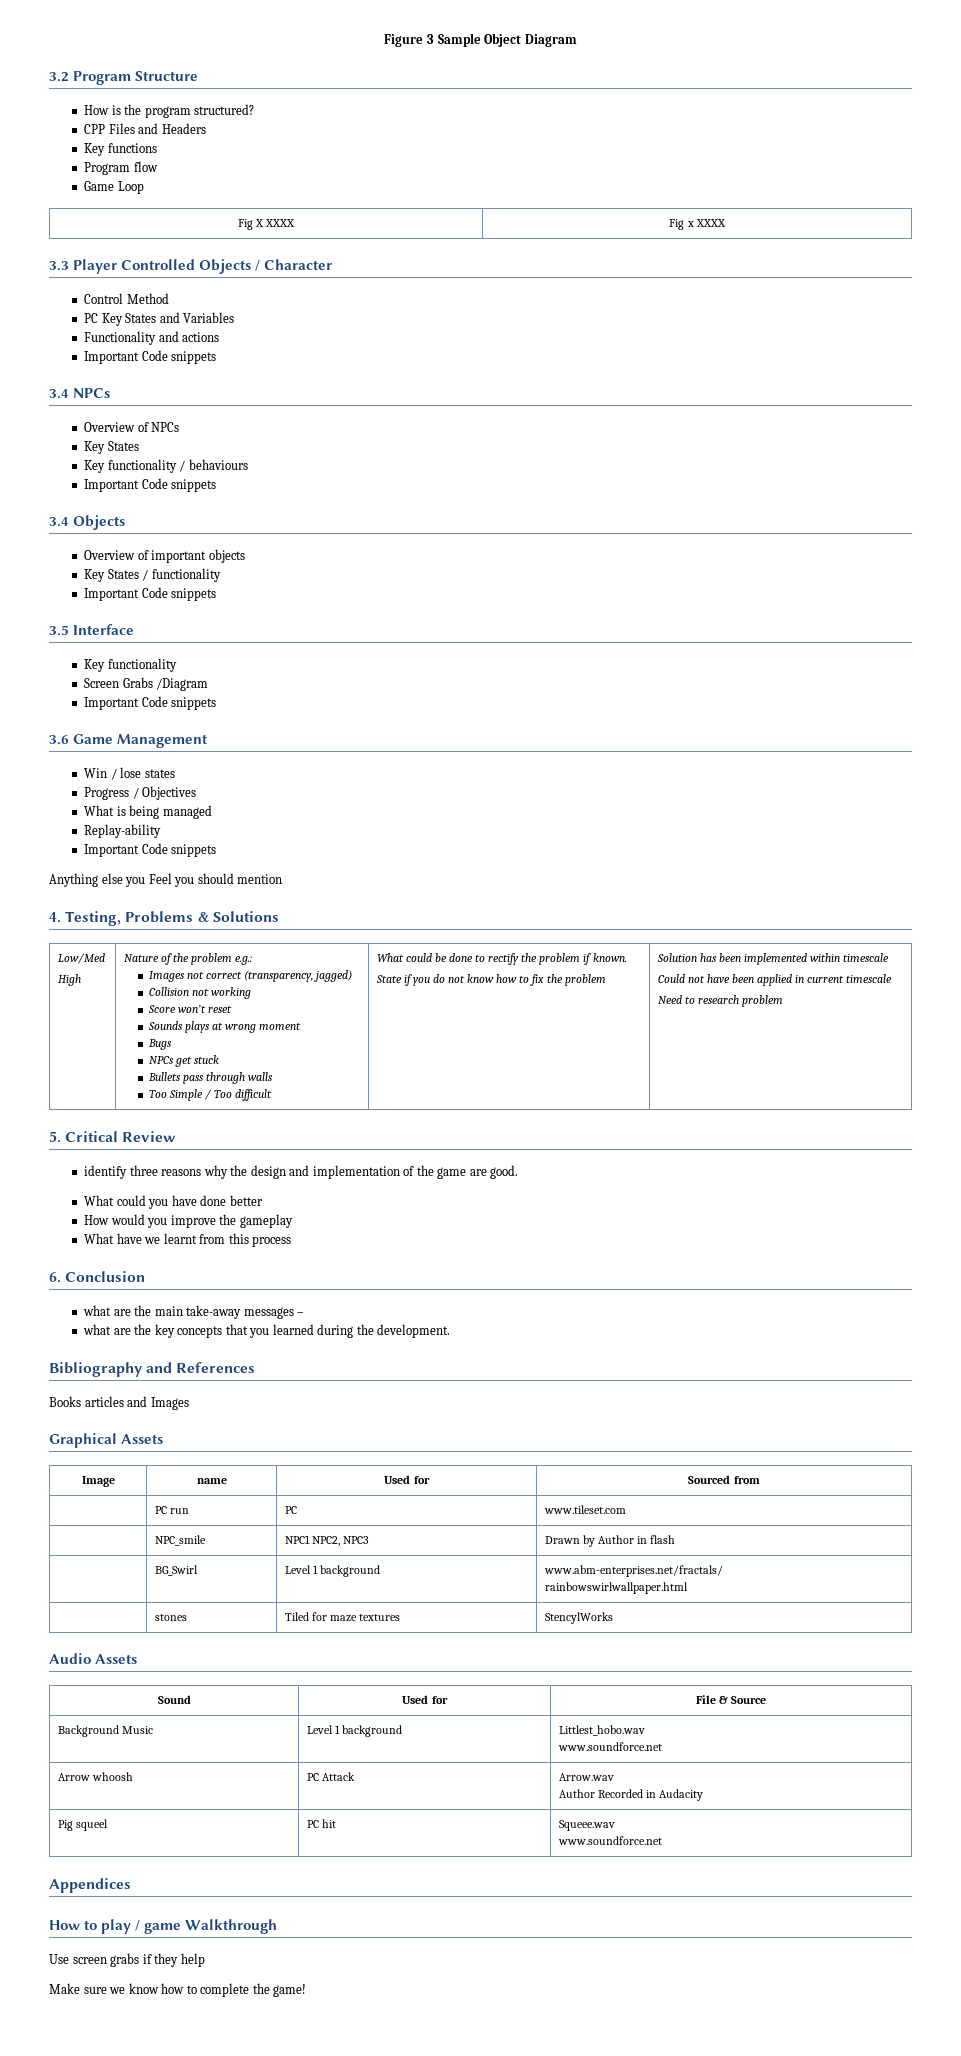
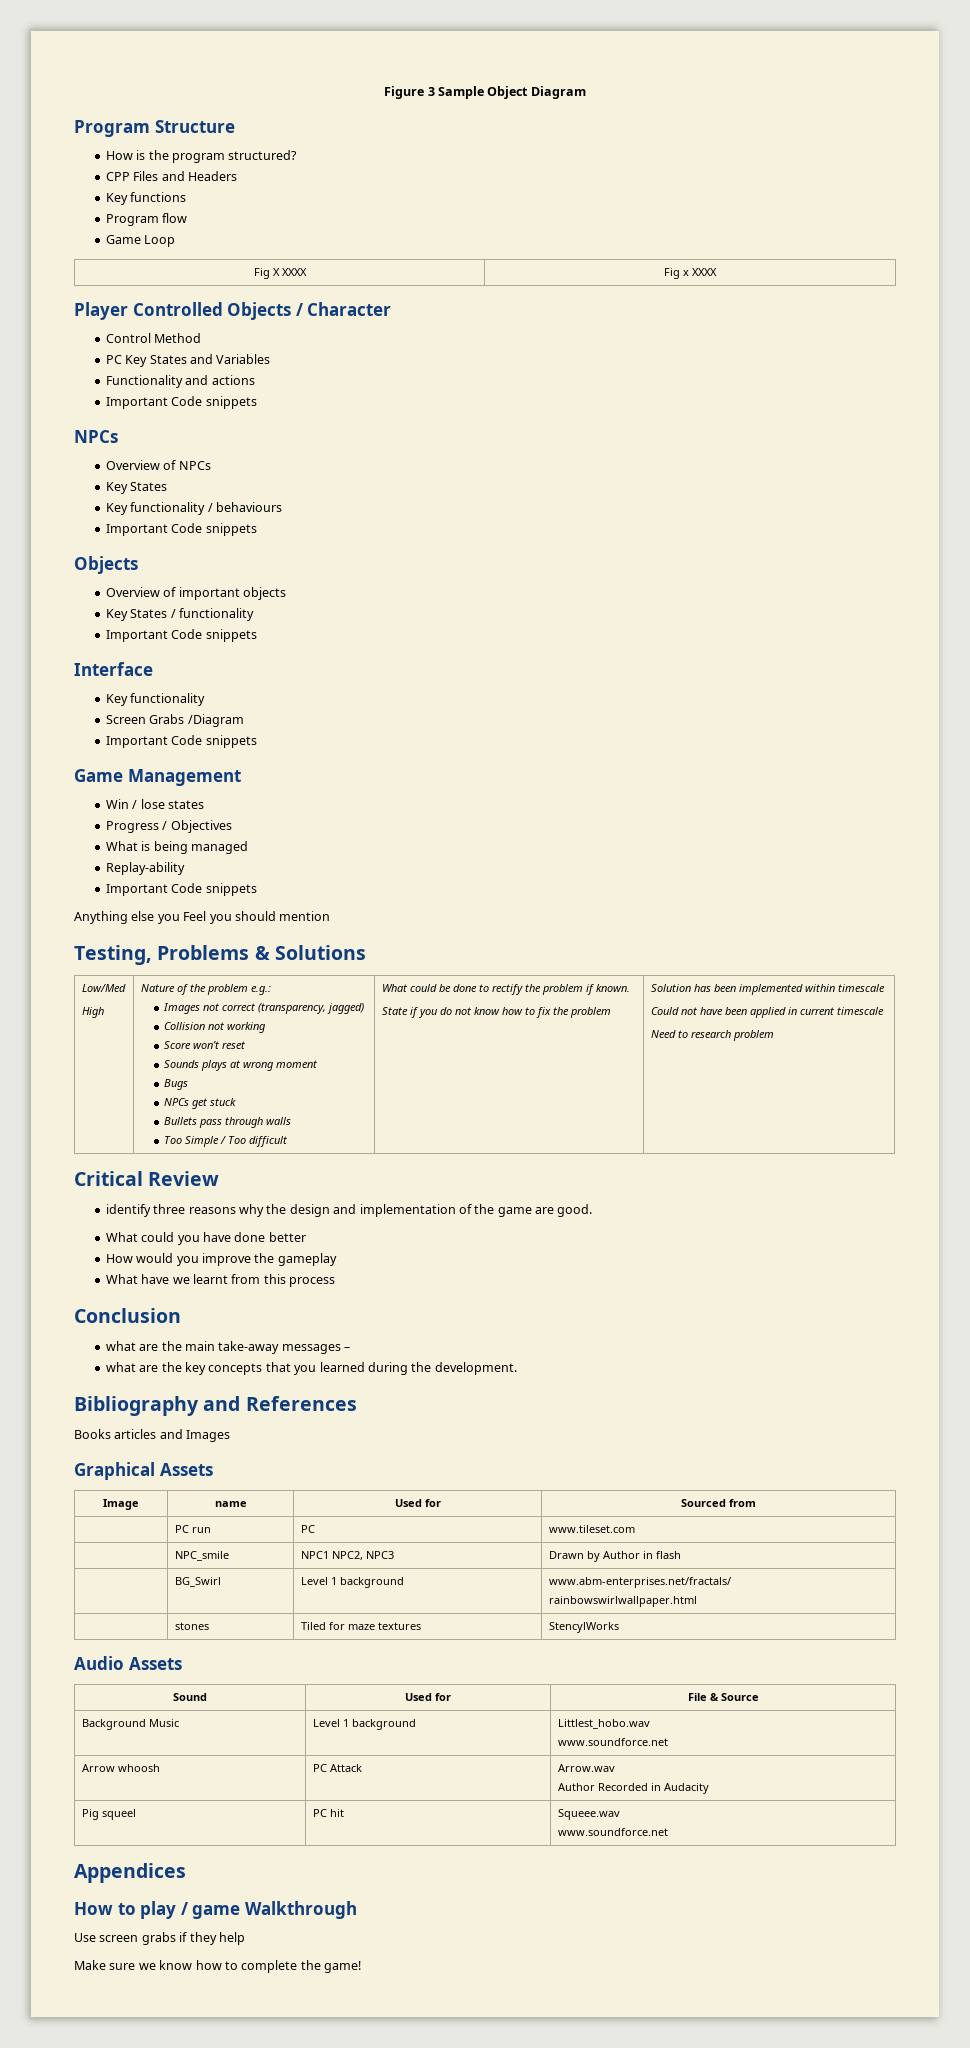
[49,72,69,82] 3.2 -> (586, 92) none
[49,261,69,271] 3.3 -> (717, 272) none
[49,389,69,399] 3.4 -> (257, 402) none
[49,517,69,527] 3.4 -> (257, 529) none
[49,625,69,636] 3.5 -> (257, 635) none
[49,735,69,745] 3.6 -> (257, 741) none
[49,912,61,923] 4. -> (331, 916) none
[49,1131,61,1143] 5. -> (774, 1035) none
[49,1272,61,1283] 6. -> (336, 1282) none

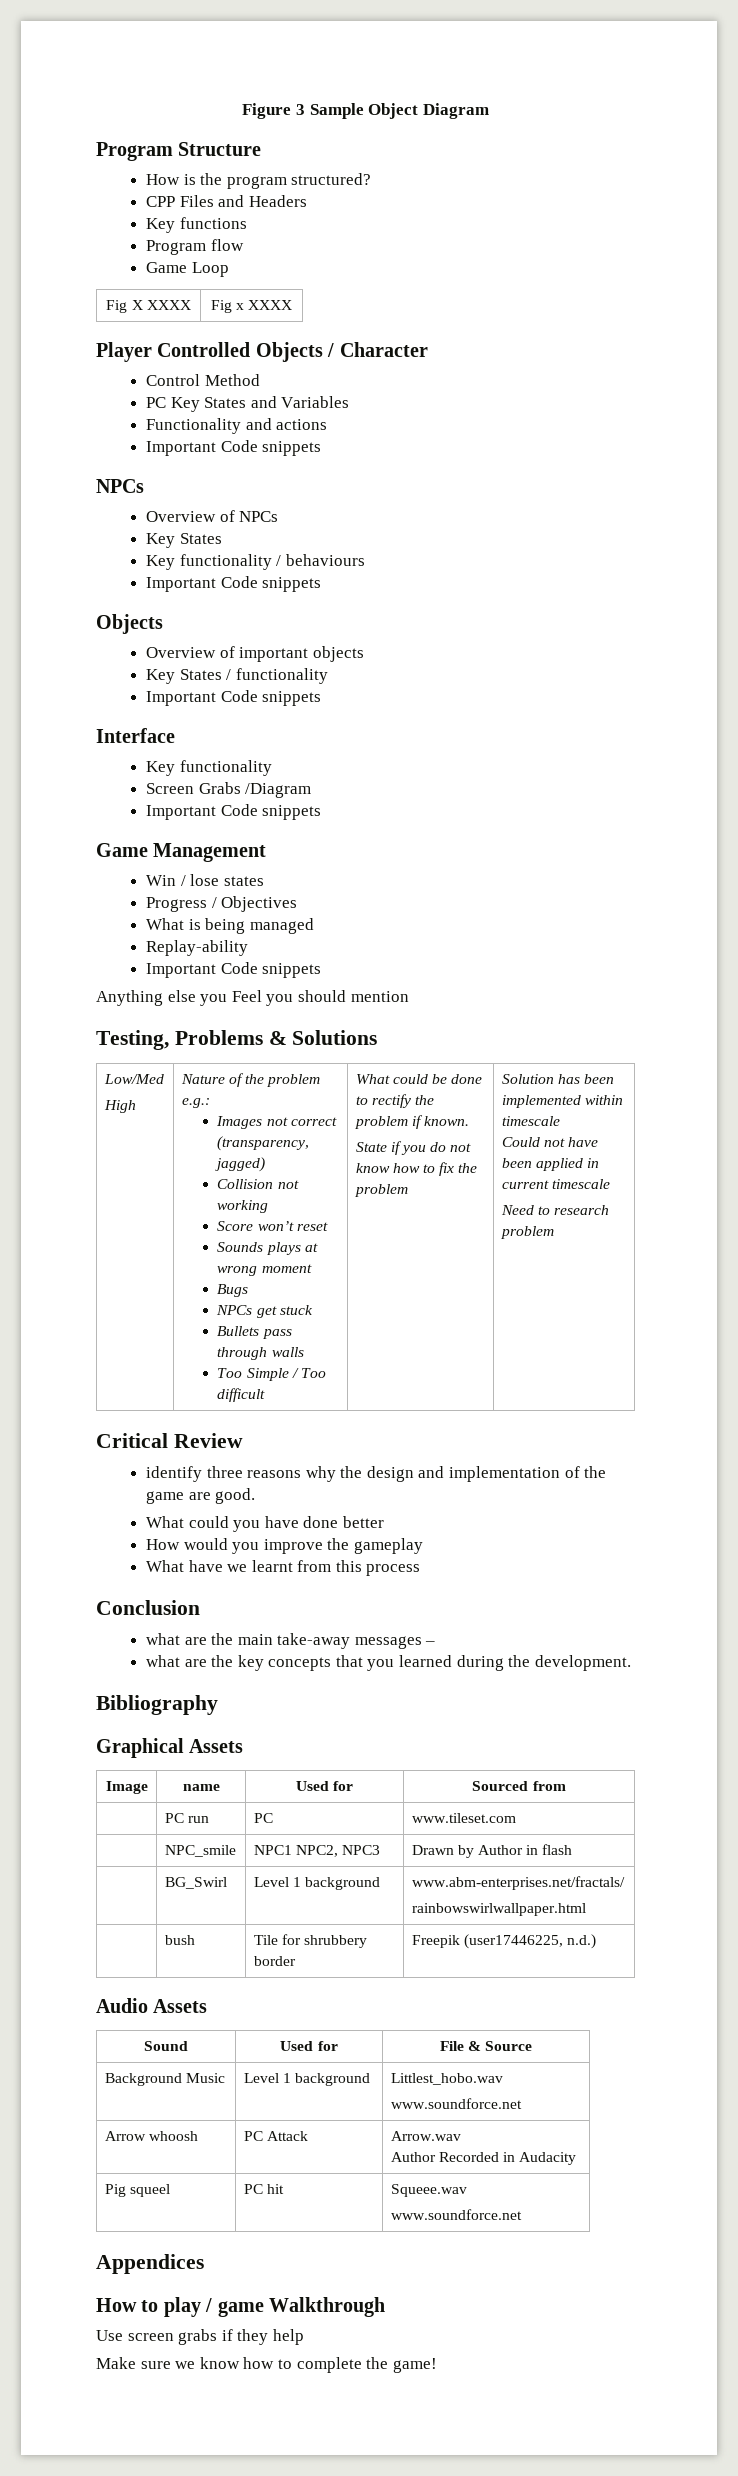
[203,1396,357,1411] [74,1429,231,1442] and References // Books articles and Images -> (218, 1705) none
[174,1622,209,1630] [300,1622,421,1630] [548,1622,619,1633] stones | Tiled for maze textures | StencylWorks -> [164,1935,195,1945] [253,1934,367,1948] [253,1956,296,1966] [411,1934,596,1949] bush | Tile for shrubbery border | Freepik (user17446225, n.d.)

